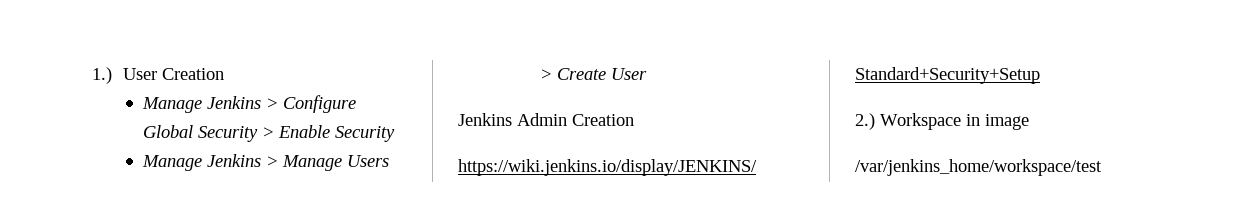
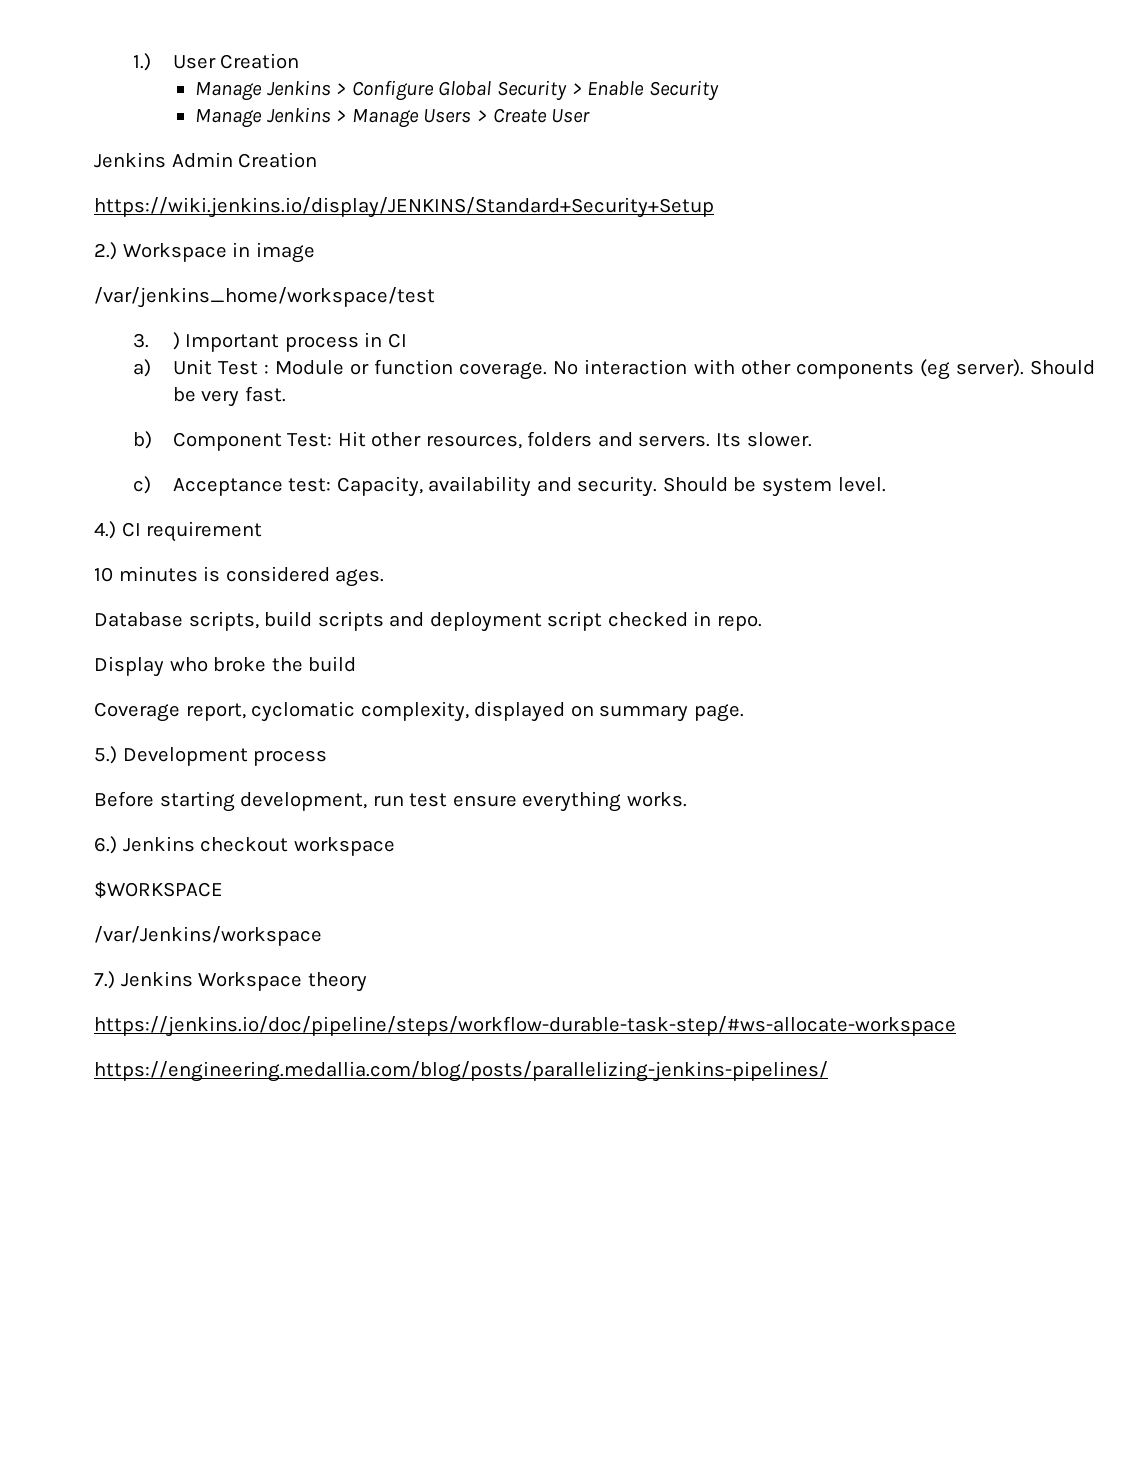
(1102, 167) none -> [133,332,407,352] [133,359,1095,380] [172,386,286,407] [133,431,812,451] [133,476,886,497] [94,521,263,542] [94,566,385,587] [94,611,762,632] [94,656,357,677] [94,701,744,722] [94,746,328,766] [94,791,687,812] [94,836,395,856] [94,881,223,898] [94,926,322,946] [94,971,367,992] [94,1016,956,1037] [94,1061,828,1082] // 3. ) Important process in CI // a) Unit Test : Module or function coverage. No interaction with other components (eg server). Should be very fast. // b) Component Test: Hit other resources, folders and servers. Its slower. // c) Acceptance test: Capacity, availability and security. Should be system level. // 4.) CI requirement // 10 minutes is considered ages. // Database scripts, build scripts and deployment script checked in repo. // Display who broke the build // Coverage report, cyclomatic complexity, displayed on summary page. // 5.) Development process // Before starting development, run test ensure everything works. // 6.) Jenkins checkout workspace // $WORKSPACE // /var/Jenkins/workspace // 7.) Jenkins Workspace theory // https://jenkins.io/doc/pipeline/steps/workflow-durable-task-step/#ws-allocate-workspace // https://engineering.medallia.com/blog/posts/parallelizing-jenkins-pipelines/

